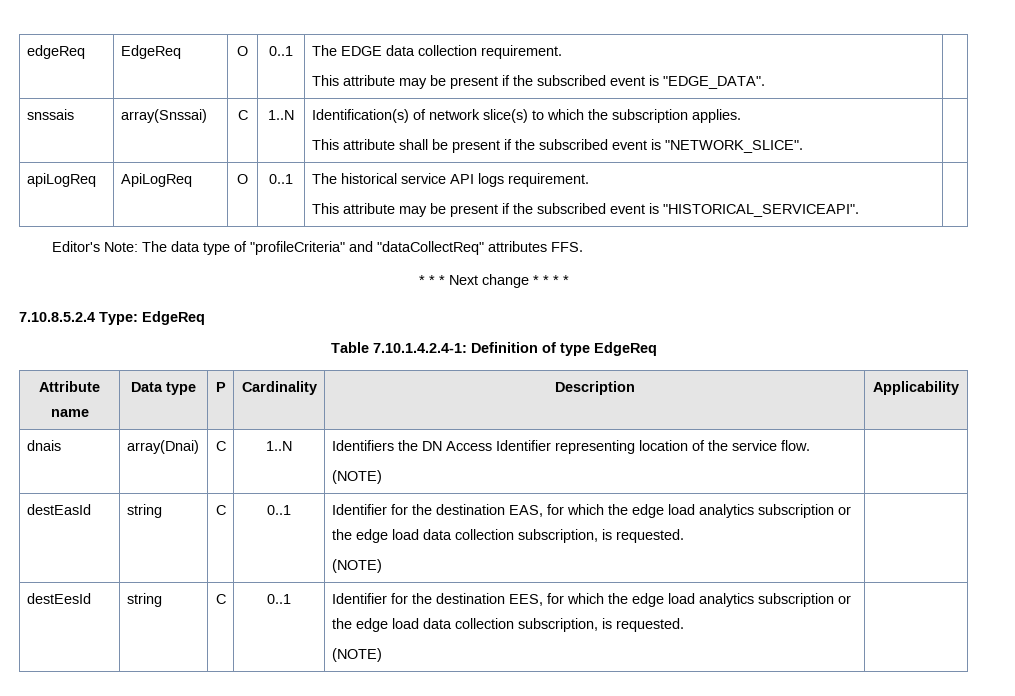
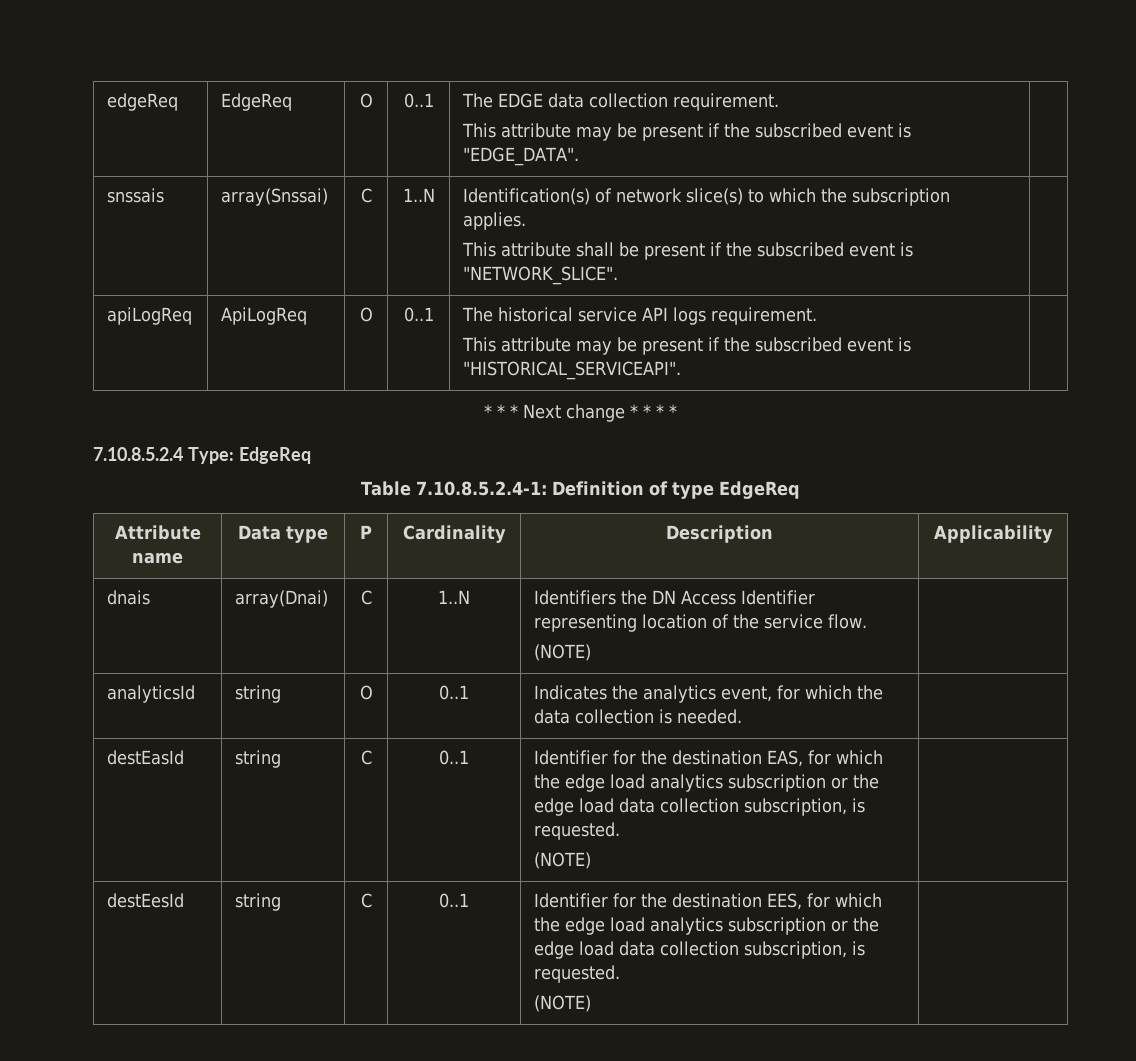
[51,241,583,255] // Editor's Note: The data type of "profileCriteria" and "dataCollectReq" attributes FFS. -> (682, 370) none
[372,343,467,353] 7.10.1.4.2.4-1: -> [416,481,548,496] 7.10.8.5.2.4-1:
(382, 477) none -> [107,685,196,703] [235,685,282,703] [359,685,373,700] [439,685,469,700] [534,685,884,703] [534,709,743,724] // analyticsId | string | O | 0..1 | Indicates the analytics event, for which the data collection is needed. |

